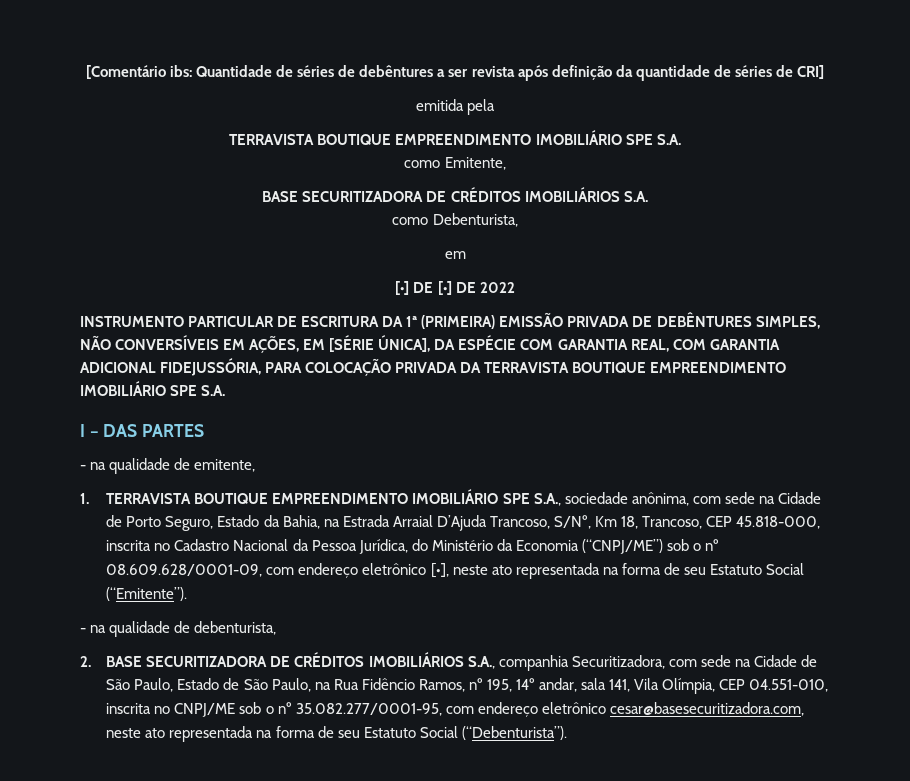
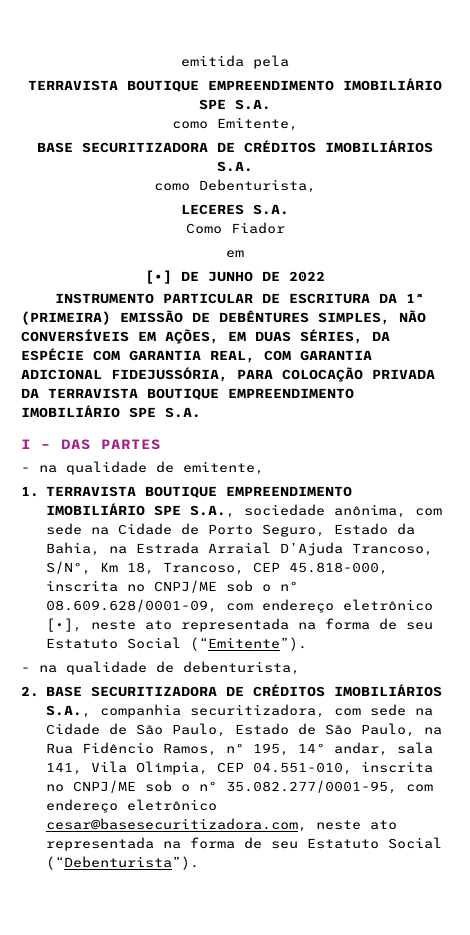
[86,65,824,81] [Comentário ibs: Quantidade de séries de debêntures a ser revista após definição da quantidade de séries de CRI] // -> (181, 61) none
(518, 220) none -> [181,204,289,215] [185,222,285,234] // LECERES S.A. // Como Fiador
[437,281,452,295] [•] -> [208,271,253,282] JUNHO
[567,316,630,327] PRIVADA -> (183, 316) none
[329,335,431,352] [SÉRIE ÚNICA], -> [255,329,363,344] DUAS SÉRIES,
[174,539,663,554] Cadastro Nacional da Pessoa Jurídica, do Ministério da Economia (“CNPJ/ME”) -> [153,580,217,593] CNPJ/ME
[571,655,665,669] Securitizadora, -> [189,704,325,718] securitizadora,

